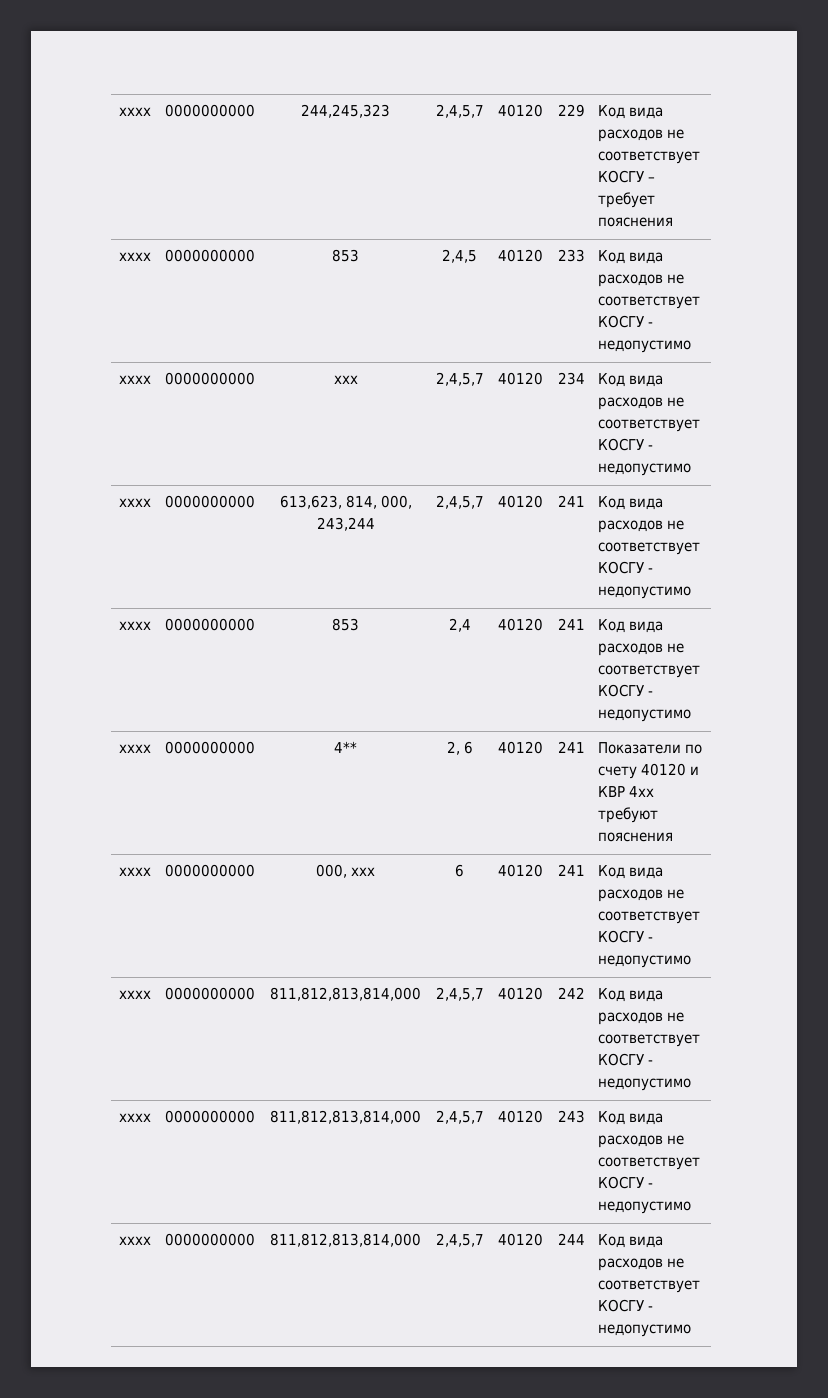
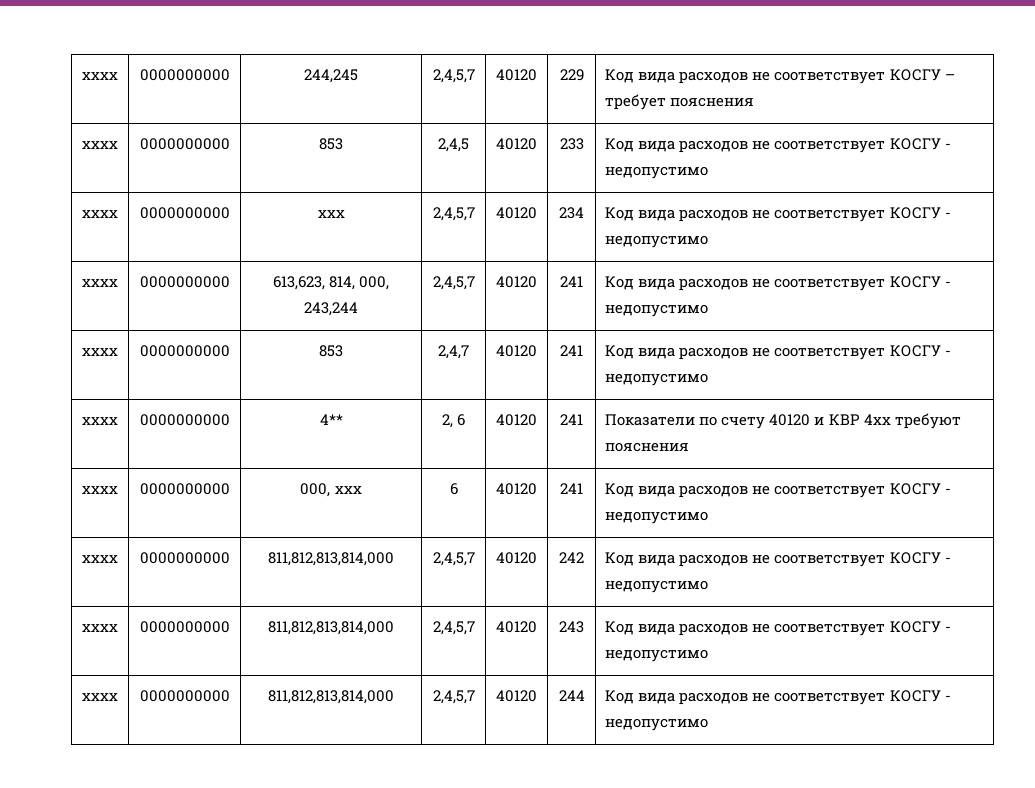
[118,107,151,116] [165,104,255,117] [301,104,390,118] хххх | 0000000000 | 244,245,323 -> [82,72,118,80] [139,69,230,81] [304,69,358,83] хххх | 0000000000 | 244,245
[448,618,471,632] 2,4 -> [438,345,469,359] 2,4,7

